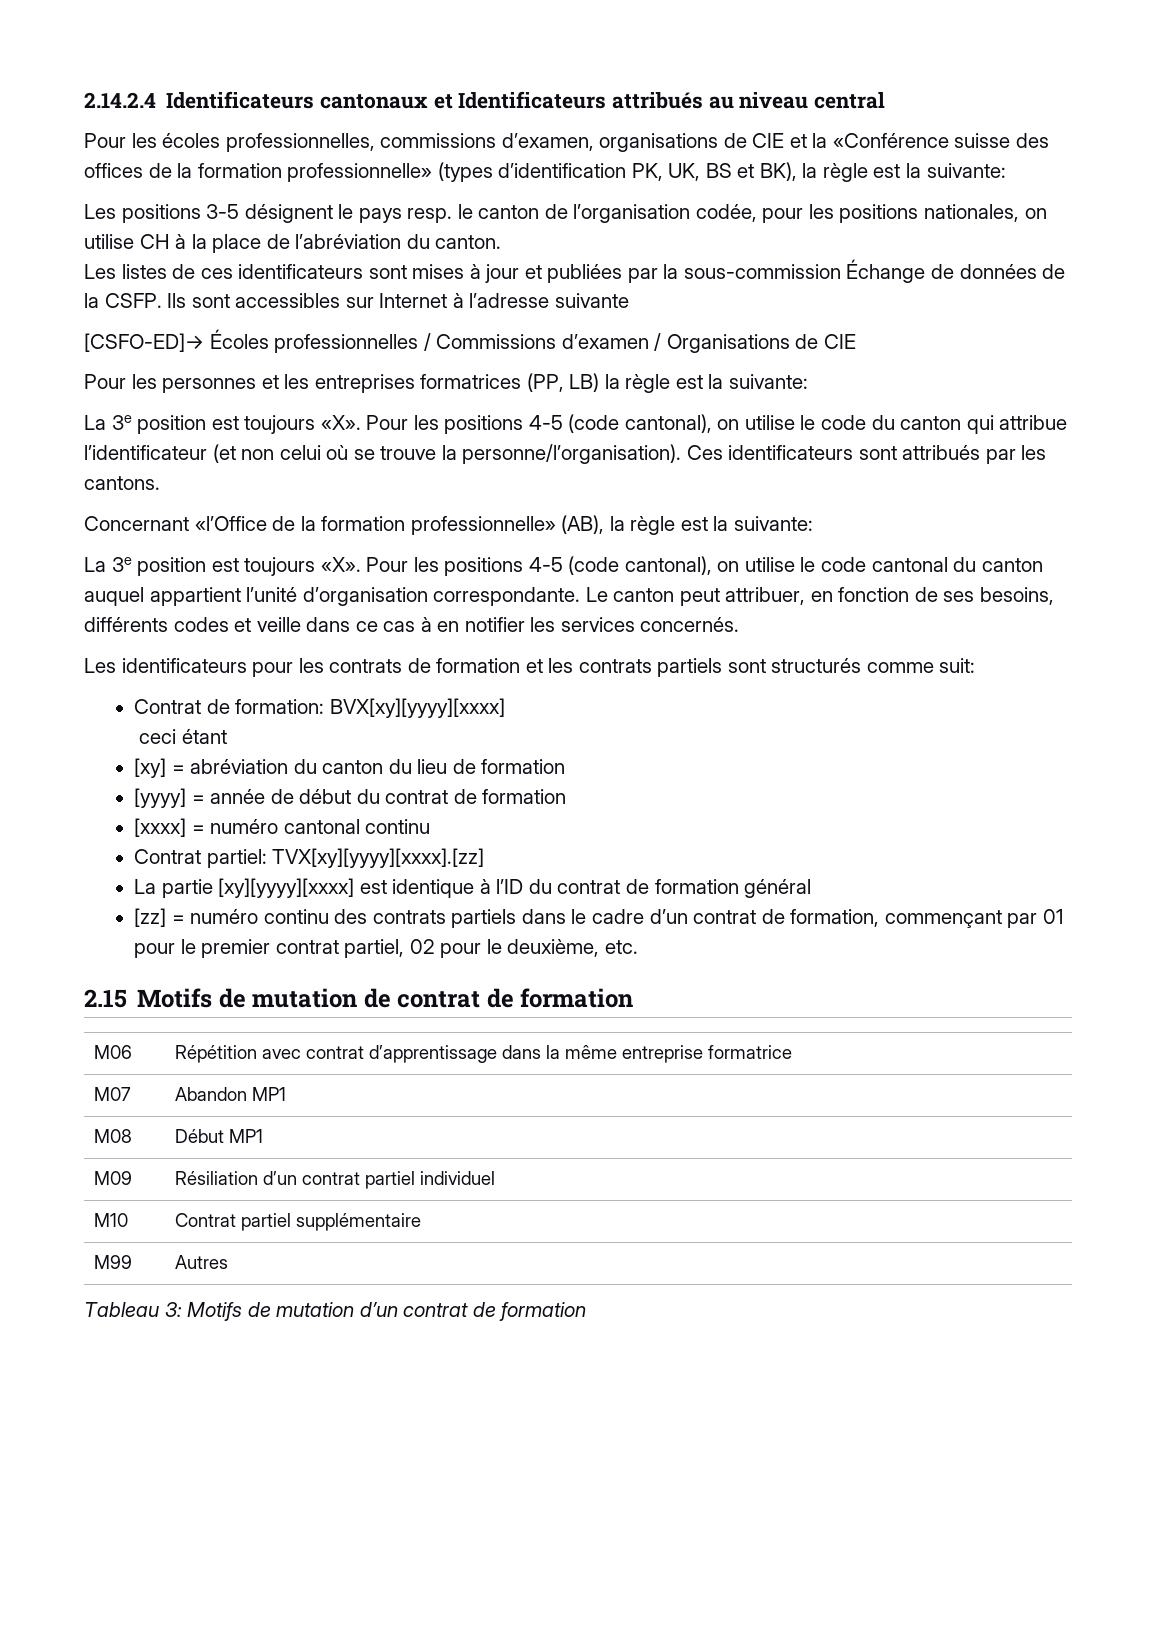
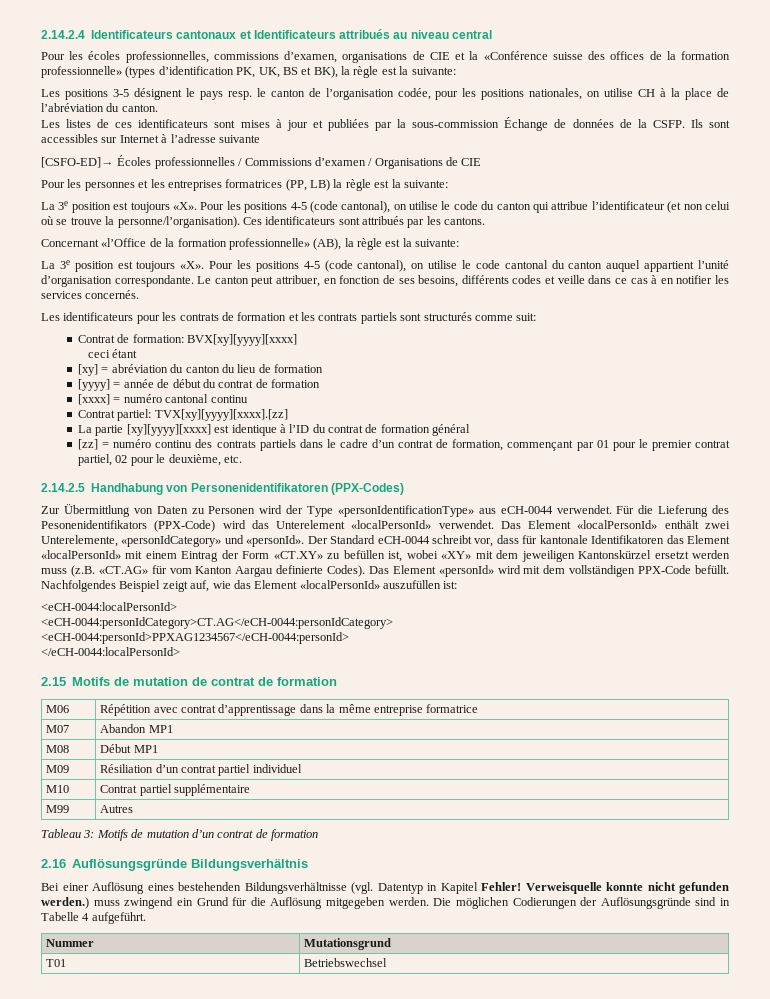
(638, 947) none -> [41,483,404,495] [41,504,729,517] [41,520,730,532] [41,535,731,547] [41,550,731,562] [41,565,729,577] [41,580,458,592] [41,602,177,611] [41,617,393,629] [41,632,349,644] [41,647,180,656] // 2.14.2.5 Handhabung von Personenidentifikatoren (PPX-Codes) // Zur Übermittlung von Daten zu Personen wird der Type «personIdentificationType» aus eCH-0044 verwendet. Für die Lieferung des Pesonenidentifikators (PPX-Code) wird das Unterelement «localPersonId» verwendet. Das Element «localPersonId» enthält zwei Unterelemente, «personIdCategory» und «personId». Der Standard eCH-0044 schreibt vor, dass für kantonale Identifikatoren das Element «localPersonId» mit einem Eintrag der Form «CT.XY» zu befüllen ist, wobei «XY» mit dem jeweiligen Kantonskürzel ersetzt werden muss (z.B. «CT.AG» für vom Kanton Aargau definierte Codes). Das Element «personId» wird mit dem vollständigen PPX-Code befüllt. Nachfolgendes Beispiel zeigt auf, wie das Element «localPersonId» auszufüllen ist: // <eCH-0044:localPersonId> // <eCH-0044:personIdCategory>CT.AG</eCH-0044:personIdCategory> // <eCH-0044:personId>PPXAG1234567</eCH-0044:personId> // </eCH-0044:localPersonId>
(587, 1311) none -> [41,858,309,871] [41,882,729,894] [41,897,730,909] [41,912,146,924] [46,939,95,947] [304,938,392,950] [46,959,67,967] [304,958,388,967] // 2.16 Auflösungsgründe Bildungsverhältnis // Bei einer Auflösung eines bestehenden Bildungsverhältnisse (vgl. Datentyp in Kapitel Fehler! Verweisquelle konnte nicht gefunden werden.) muss zwingend ein Grund für die Auflösung mitgegeben werden. Die möglichen Codierungen der Auflösungsgründe sind in Tabelle 4 aufgeführt. // Nummer | Mutationsgrund // T01 | Betriebswechsel

